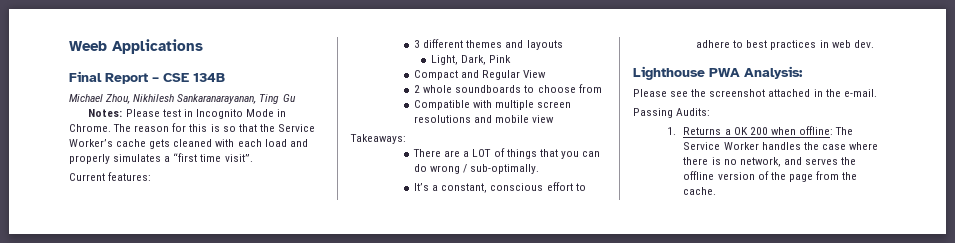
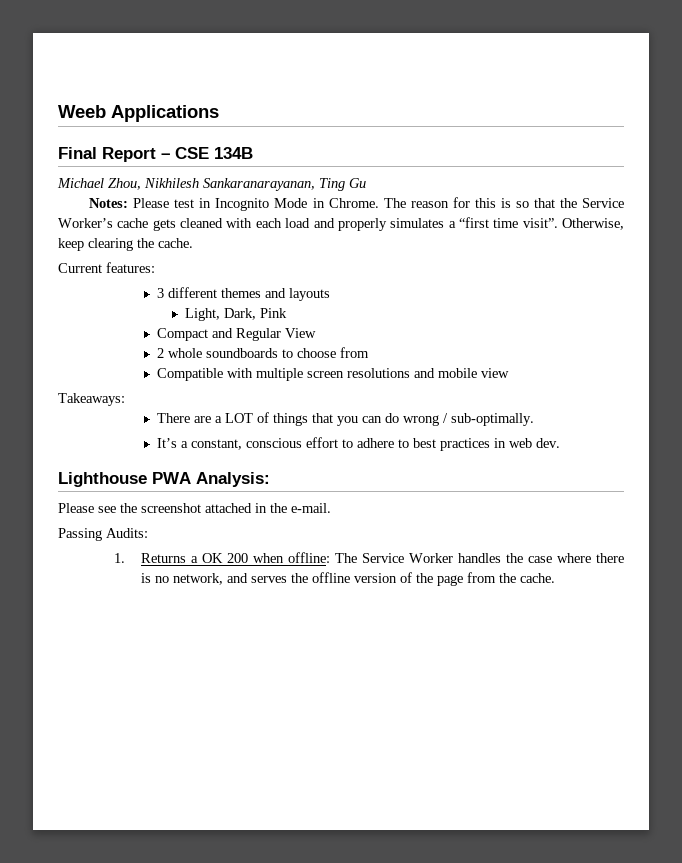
(253, 158) none -> [561,218,624,230] [58,238,193,251] Otherwise, keep clearing the cache.

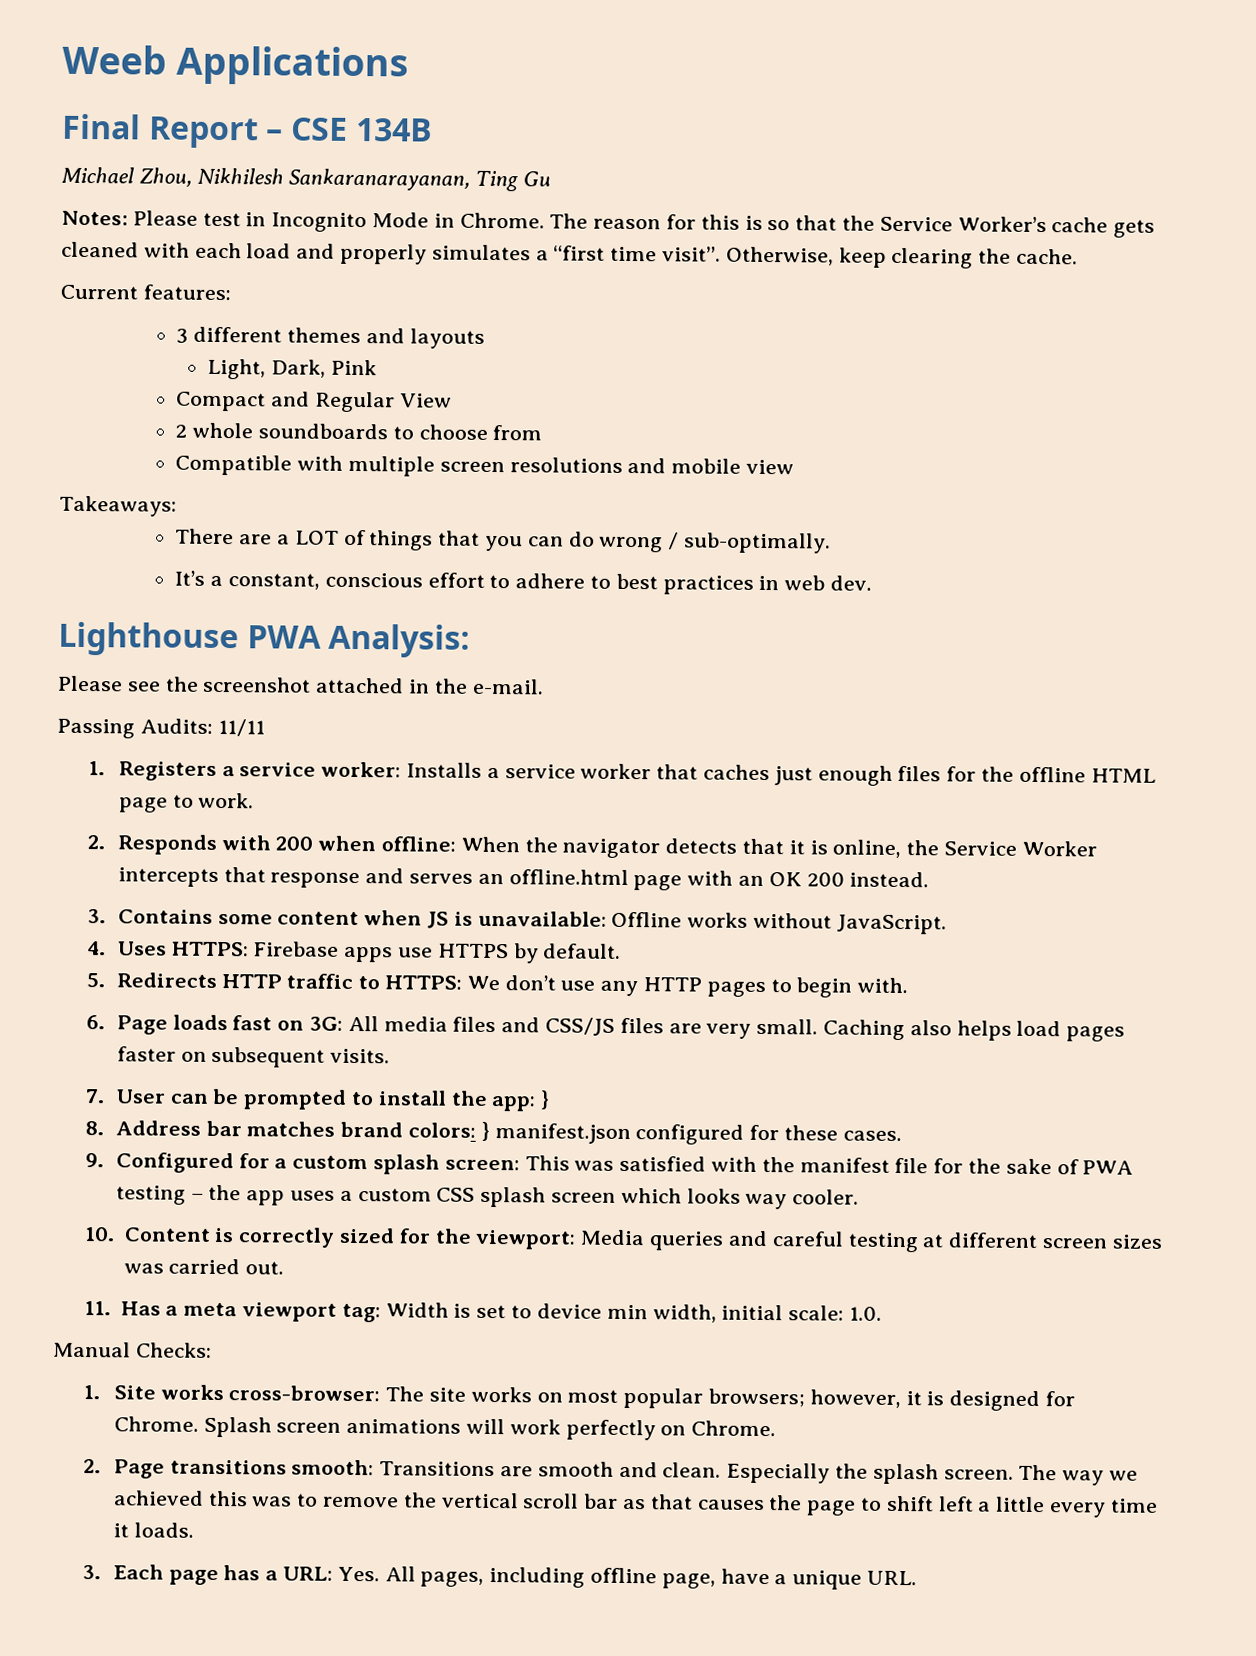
[113,552,625,563] [141,572,556,586] // 1. Returns a OK 200 when offline: The Service Worker handles the case where there is no network, and serves the offline version of the page from the cache. -> [217,718,265,737] [87,761,1156,786] [118,792,255,813] [86,834,1097,859] [117,867,930,891] [86,909,947,935] [86,941,622,964] [85,972,909,998] [85,1014,1126,1042] [116,1046,391,1068] [84,1088,551,1112] [84,1120,902,1145] [84,1152,1134,1175] [115,1184,860,1210] [83,1227,1163,1253] [123,1258,285,1275] [83,1301,882,1323] [53,1341,212,1358] [82,1384,1076,1412] [113,1416,777,1441] [82,1459,1139,1486] [113,1490,1158,1518] [112,1522,194,1538] [81,1564,918,1590] 11/11 // 1. Registers a service worker: Installs a service worker that caches just enough files for the offline HTML page to work. // 2. Responds with 200 when offline: When the navigator detects that it is online, the Service Worker intercepts that response and serves an offline.html page with an OK 200 instead. // 3. Contains some content when JS is unavailable: Offline works without JavaScript. // 4. Uses HTTPS: Firebase apps use HTTPS by default. // 5. Redirects HTTP traffic to HTTPS: We don’t use any HTTP pages to begin with. // 6. Page loads fast on 3G: All media files and CSS/JS files are very small. Caching also helps load pages faster on subsequent visits. // 7. User can be prompted to install the app: } // 8. Address bar matches brand colors: } manifest.json configured for these cases. // 9. Configured for a custom splash screen: This was satisfied with the manifest file for the sake of PWA testing – the app uses a custom CSS splash screen which looks way cooler. // 10. Content is correctly sized for the viewport: Media queries and careful testing at different screen sizes was carried out. // 11. Has a meta viewport tag: Width is set to device min width, initial scale: 1.0. // Manual Checks: // 1. Site works cross-browser: The site works on most popular browsers; however, it is designed for Chrome. Splash screen animations will work perfectly on Chrome. // 2. Page transitions smooth: Transitions are smooth and clean. Especially the splash screen. The way we achieved this was to remove the vertical scroll bar as that causes the page to shift left a little every time it loads. // 3. Each page has a URL: Yes. All pages, including offline page, have a unique URL.

